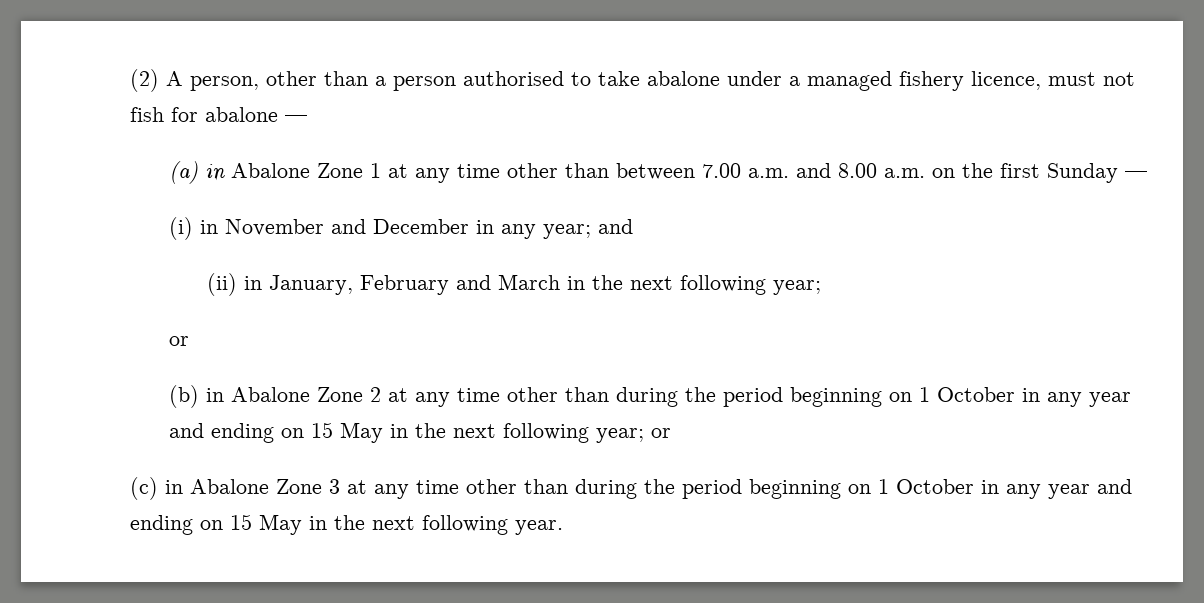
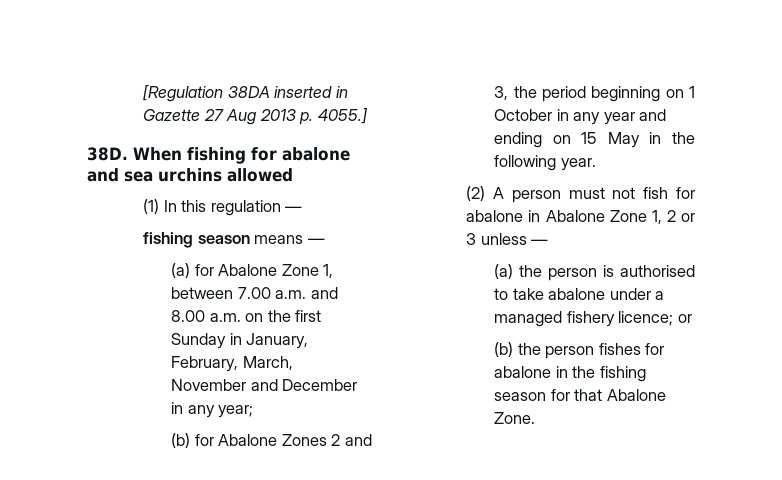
[130,69,1136,92] [130,107,308,122] [168,161,609,184] (2) A person, other than a person authorised to take abalone under a managed fishery licence, must not fish for abalone — // (a) in Abalone Zone 1 at any time other than -> [143,85,348,102] [143,108,368,125] [87,147,350,164] [87,168,293,182] [143,199,303,216] [143,232,325,248] [171,263,334,278] [Regulation 38DA inserted in Gazette 27 Aug 2013 p. 4055.] // 38D. When fishing for abalone and sea urchins allowed // (1) In this regulation — // fishing season means — // (a) for Abalone Zone 1,
[1124,171,1147,178] [168,217,218,240] — // (i) in -> [229,333,309,349] [171,356,293,372] in January, February, March,
[597,219,633,234] [206,273,821,296] [168,336,189,346] [168,385,678,408] and // (ii) in January, February and March in the next following year; // or // (b) in Abalone Zone 2 at any time other than during -> [171,433,372,448] [494,86,509,100] // (b) for Abalone Zones 2 and 3,
[452,423,671,443] [130,477,1133,500] [130,514,564,535] next following year; or // (c) in Abalone Zone 3 at any time other than during the period beginning on 1 October in any year and ending on 15 May in the next following year. -> [494,155,596,171] [466,186,695,203] [466,210,695,224] [466,233,549,245] [494,264,695,281] [494,288,665,300] [494,311,692,327] [494,342,665,359] [494,366,646,382] [494,389,666,401] [494,412,536,424] following year. // (2) A person must not fish for abalone in Abalone Zone 1, 2 or 3 unless — // (a) the person is authorised to take abalone under a managed fishery licence; or // (b) the person fishes for abalone in the fishing season for that Abalone Zone.

